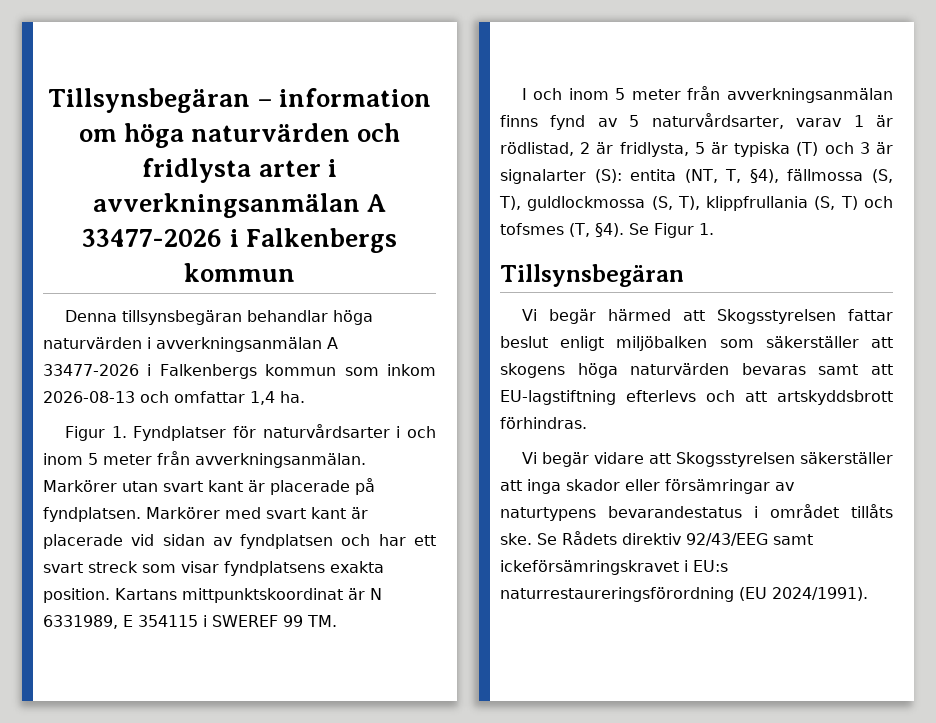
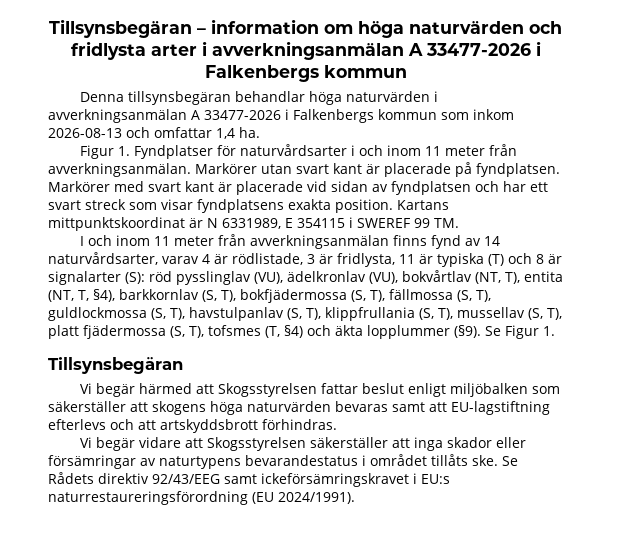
[88,453,98,465] 5 -> [425,146,442,156] 11
[615,88,626,100] 5 -> [154,236,171,246] 11
[629,115,640,127] 5 -> [484,236,501,246] 14
[853,115,893,127] [500,142,591,156] 1 är rödlistad, 2 -> [202,253,315,265] 4 är rödlistade, 3
[694,142,705,154] 5 -> [399,254,415,264] 11
[859,142,870,154] 3 -> [536,254,544,264] 8
[630,169,779,183] entita (NT, T, §4), -> [149,270,563,285] [48,289,385,303] röd pysslinglav (VU), ädelkronlav (VU), bokvårtlav (NT, T), entita (NT, T, §4), barkkornlav (S, T), bokfjädermossa (S, T),
[706,196,893,211] [500,223,624,237] klippfrullania (S, T) och tofsmes (T, §4). -> [189,307,562,321] [48,325,481,339] havstulpanlav (S, T), klippfrullania (S, T), mussellav (S, T), platt fjädermossa (S, T), tofsmes (T, §4) och äkta lopplummer (§9).

